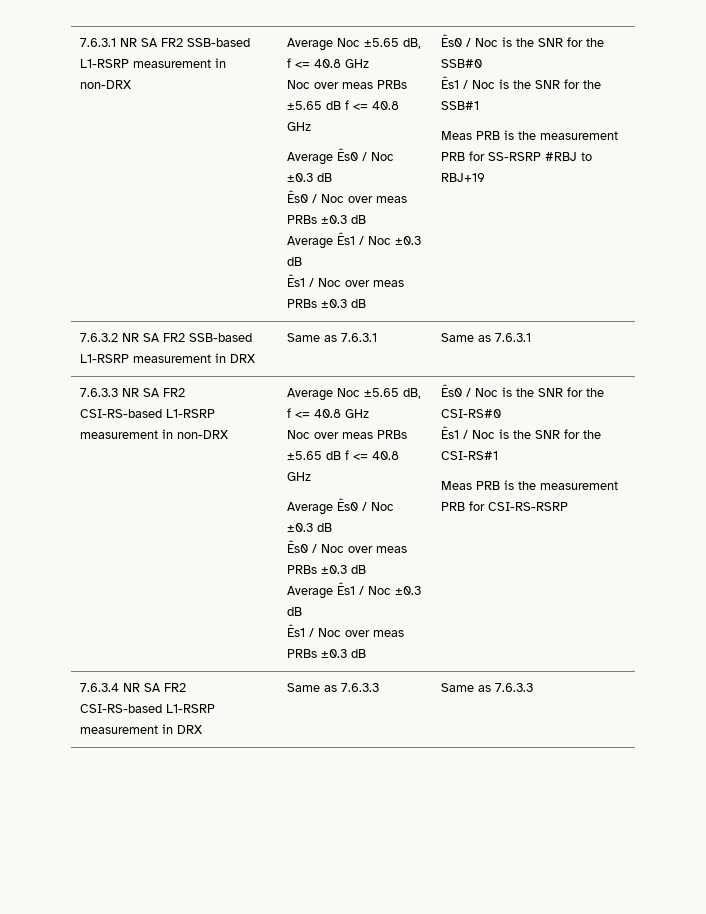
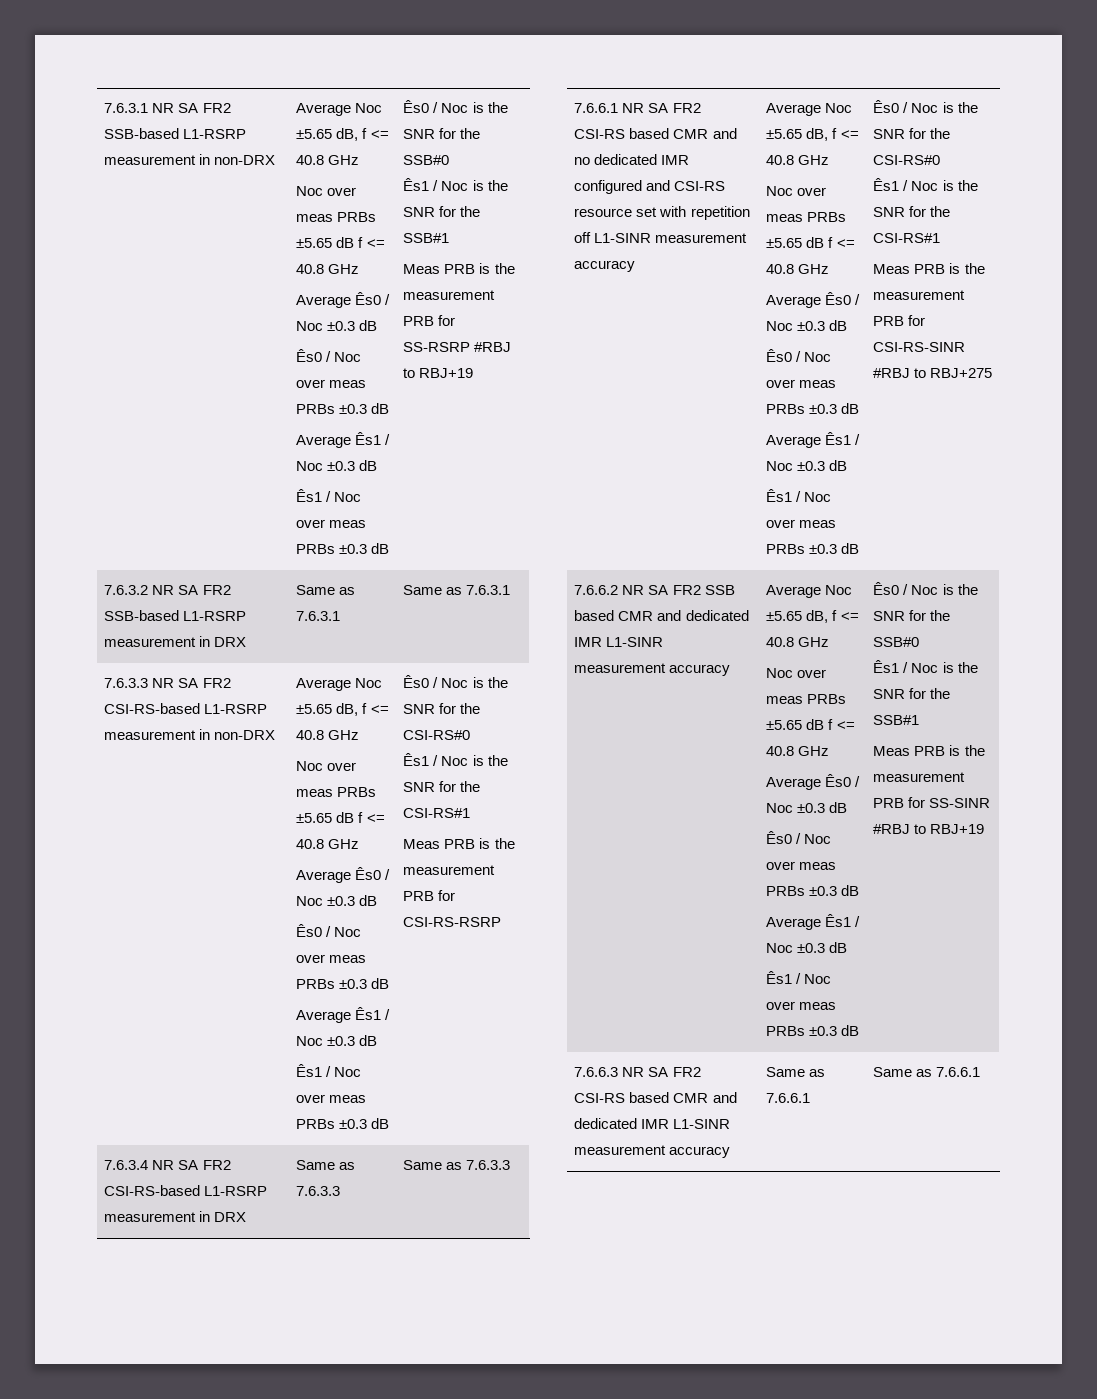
(534, 687) none -> [574,103,701,113] [574,128,737,139] [574,154,690,165] [574,180,726,194] [574,206,750,220] [574,232,748,243] [574,260,636,272] [766,103,853,116] [766,128,859,141] [766,155,830,165] [766,186,827,196] [766,212,847,222] [766,237,855,248] [766,264,830,274] [766,292,861,308] [766,320,848,331] [766,349,832,362] [766,379,837,388] [766,403,860,414] [766,432,861,448] [766,460,848,471] [766,489,832,502] [766,519,837,528] [766,543,860,554] [873,100,978,113] [873,128,951,139] [873,155,941,165] [873,178,978,191] [873,206,951,217] [873,233,941,243] [873,263,985,274] [873,290,966,300] [873,315,926,326] [873,342,966,352] [873,368,993,378] [574,585,735,595] [574,610,749,621] [574,637,664,647] [574,663,731,676] [766,585,853,598] [766,610,859,623] [766,637,830,647] [766,668,827,678] [766,694,847,704] [766,719,855,730] [766,746,830,756] [766,774,861,790] [766,802,848,813] [766,831,832,844] [766,861,837,870] [766,885,860,896] [766,914,861,930] [766,942,848,953] [766,971,832,984] [766,1001,837,1010] [766,1025,860,1036] [873,582,978,595] [873,610,951,621] [873,637,920,647] [873,660,978,673] [873,688,951,699] [873,715,920,725] [873,745,985,756] [873,772,966,782] [873,797,991,808] [873,824,985,834] [574,1067,701,1077] [574,1092,737,1103] [574,1118,731,1129] [574,1145,731,1158] [766,1067,826,1077] [766,1093,811,1103] [873,1067,981,1077] // 7.6.6.1 NR SA FR2 CSI-RS based CMR and no dedicated IMR configured and CSI-RS resource set with repetition off L1-SINR measurement accuracy | Average Noc ±5.65 dB, f <= 40.8 GHz // Noc over meas PRBs ±5.65 dB f <= 40.8 GHz // Average Ês0 / Noc ±0.3 dB // Ês0 / Noc over meas PRBs ±0.3 dB // Average Ês1 / Noc ±0.3 dB // Ês1 / Noc over meas PRBs ±0.3 dB | Ês0 / Noc is the SNR for the CSI-RS#0 // Ês1 / Noc is the SNR for the CSI-RS#1 // Meas PRB is the measurement PRB for CSI-RS-SINR #RBJ to RBJ+275 // 7.6.6.2 NR SA FR2 SSB based CMR and dedicated IMR L1-SINR measurement accuracy | Average Noc ±5.65 dB, f <= 40.8 GHz // Noc over meas PRBs ±5.65 dB f <= 40.8 GHz // Average Ês0 / Noc ±0.3 dB // Ês0 / Noc over meas PRBs ±0.3 dB // Average Ês1 / Noc ±0.3 dB // Ês1 / Noc over meas PRBs ±0.3 dB | Ês0 / Noc is the SNR for the SSB#0 // Ês1 / Noc is the SNR for the SSB#1 // Meas PRB is the measurement PRB for SS-SINR #RBJ to RBJ+19 // 7.6.6.3 NR SA FR2 CSI-RS based CMR and dedicated IMR L1-SINR measurement accuracy | Same as 7.6.6.1 | Same as 7.6.6.1

